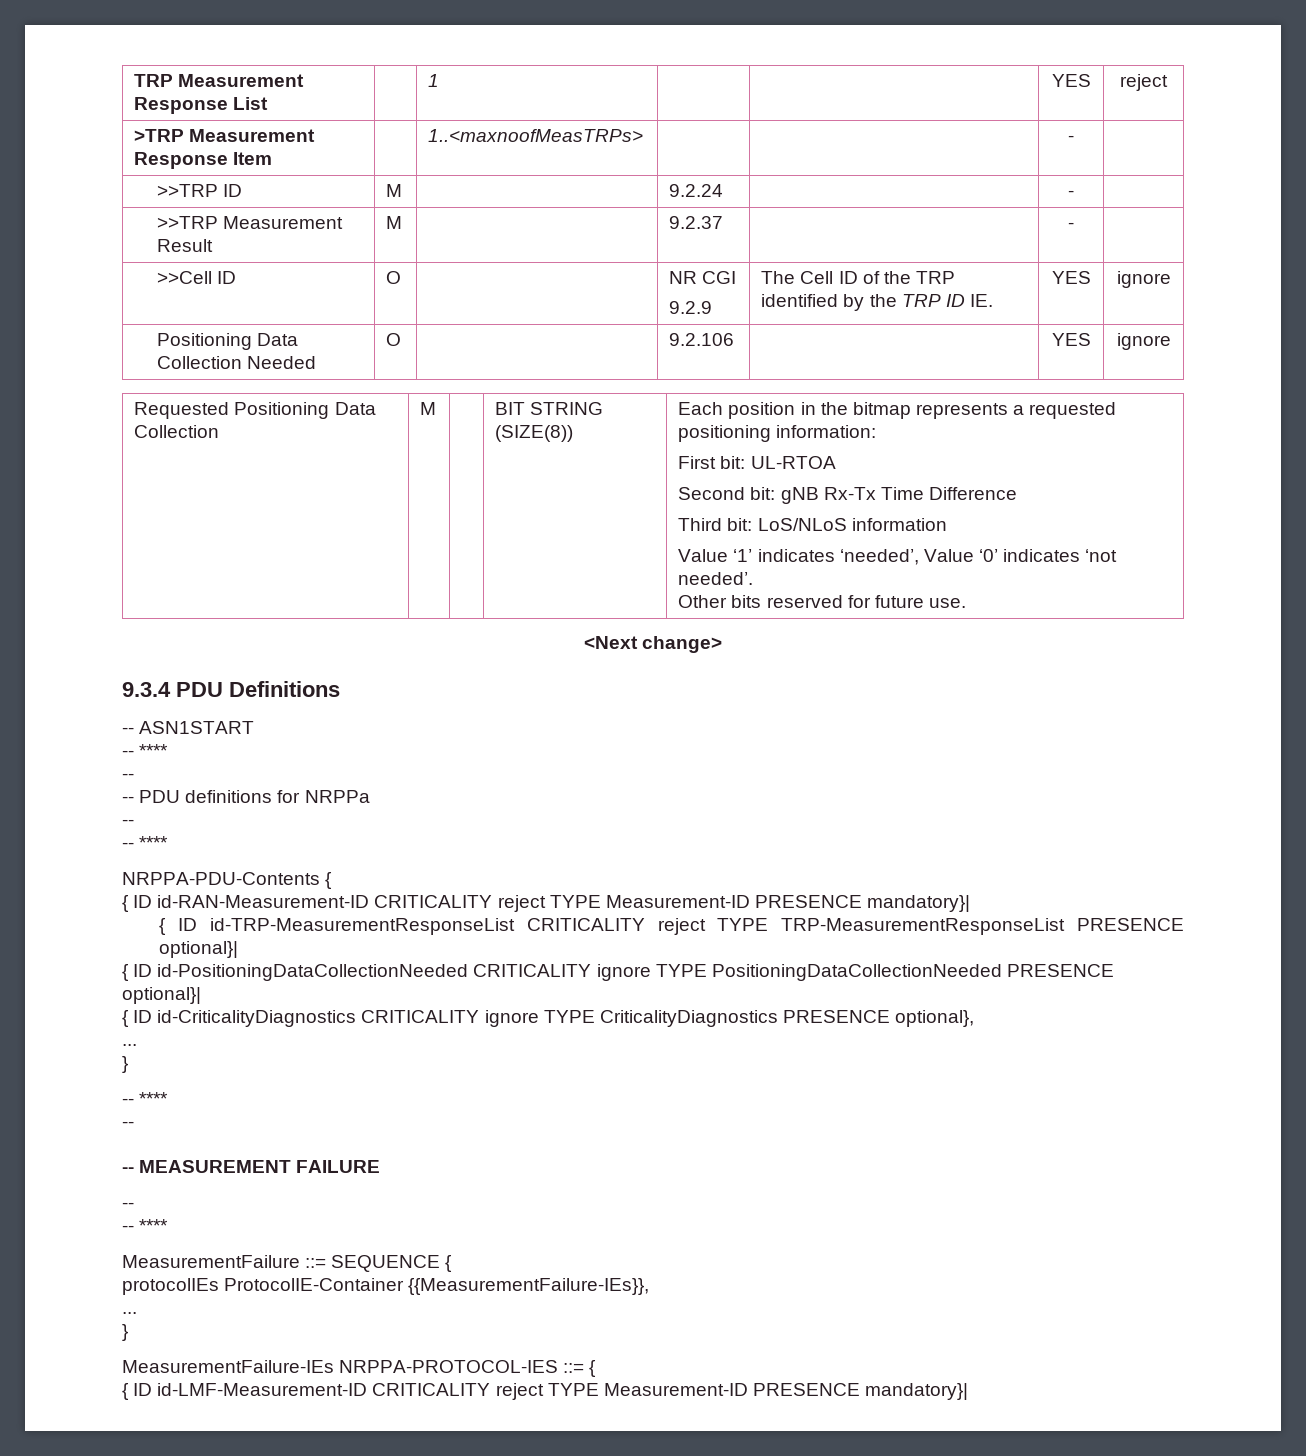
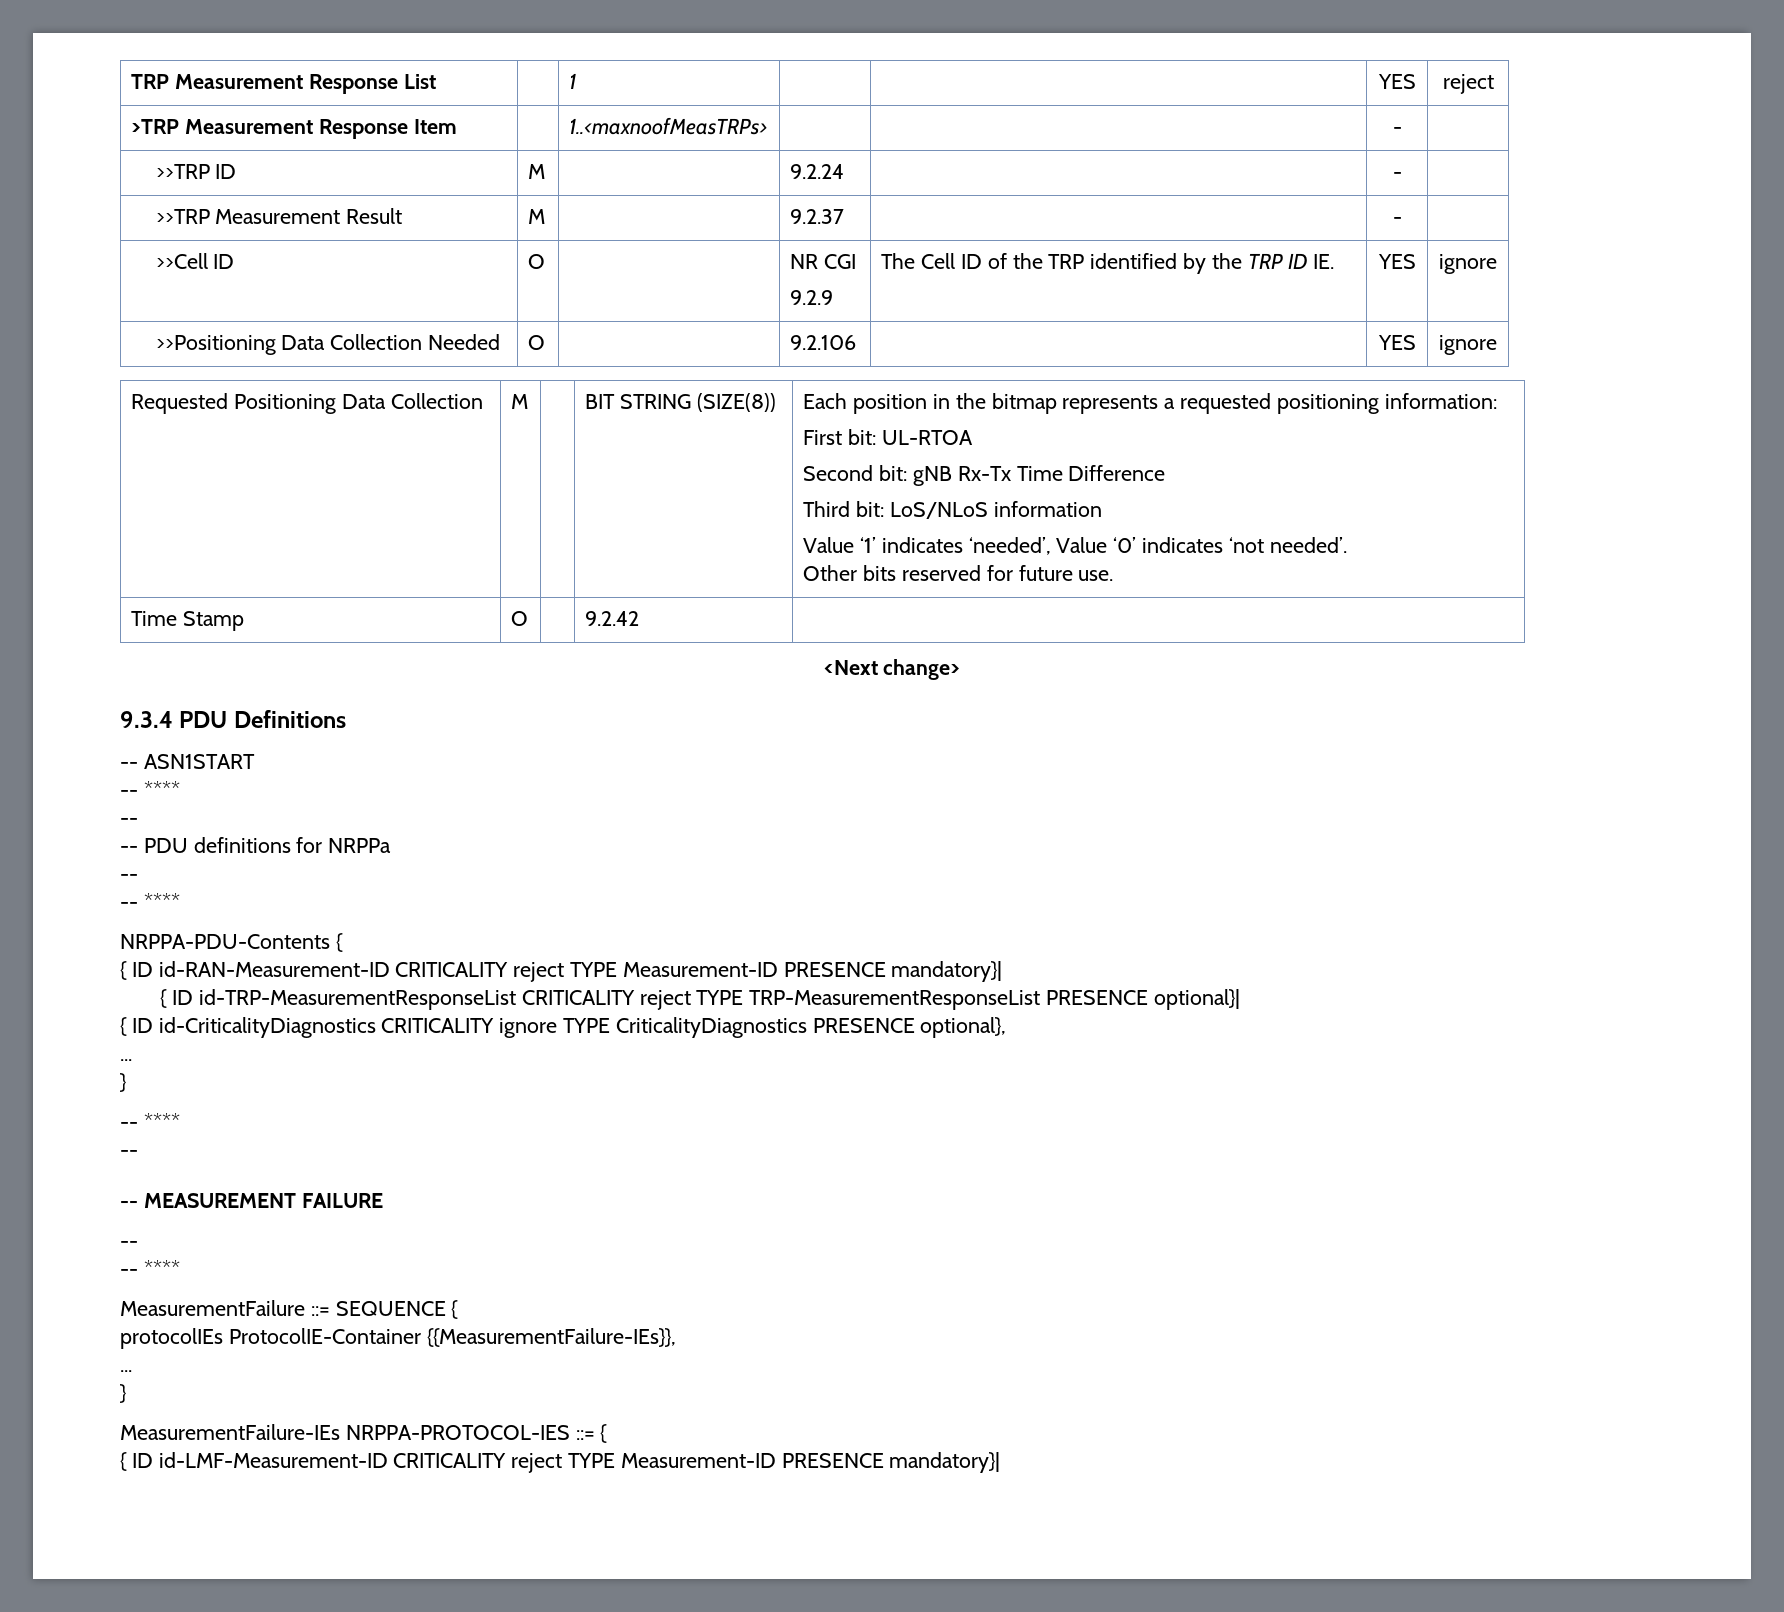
[156,333,252,350] Positioning -> [155,335,276,355] >>Positioning
(966, 603) none -> [131,611,245,631] [511,611,529,626] [585,611,640,626] // Time Stamp | O | | 9.2.42 |
[122,964,1114,981] [122,987,201,1004] // { ID id-PositioningDataCollectionNeeded CRITICALITY ignore TYPE PositioningDataCollectionNeeded PRESENCE optional}| -> (1240, 999) none

